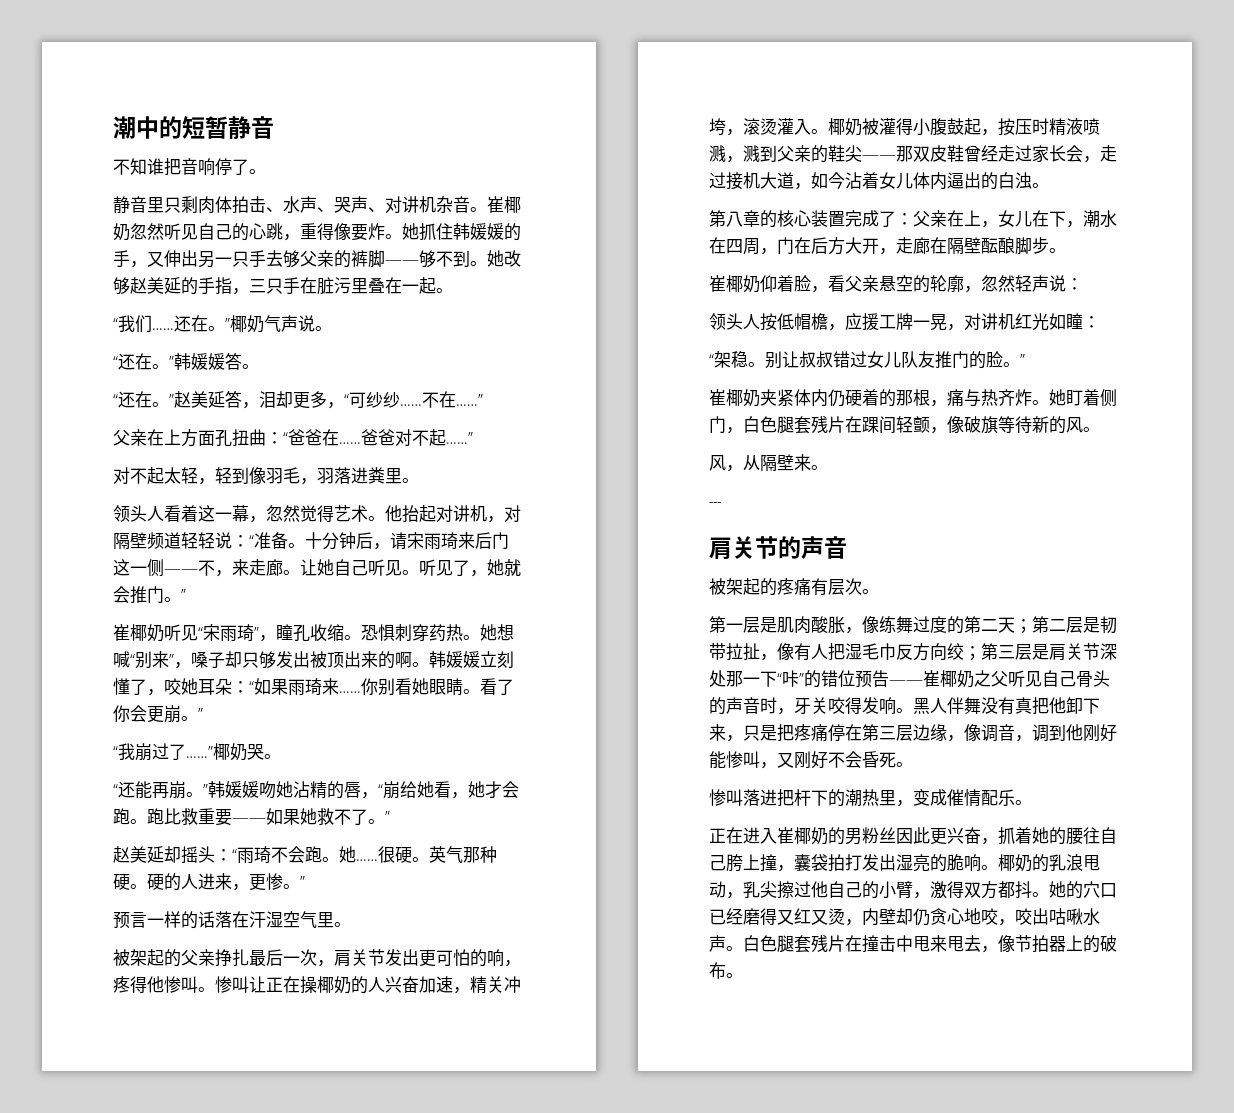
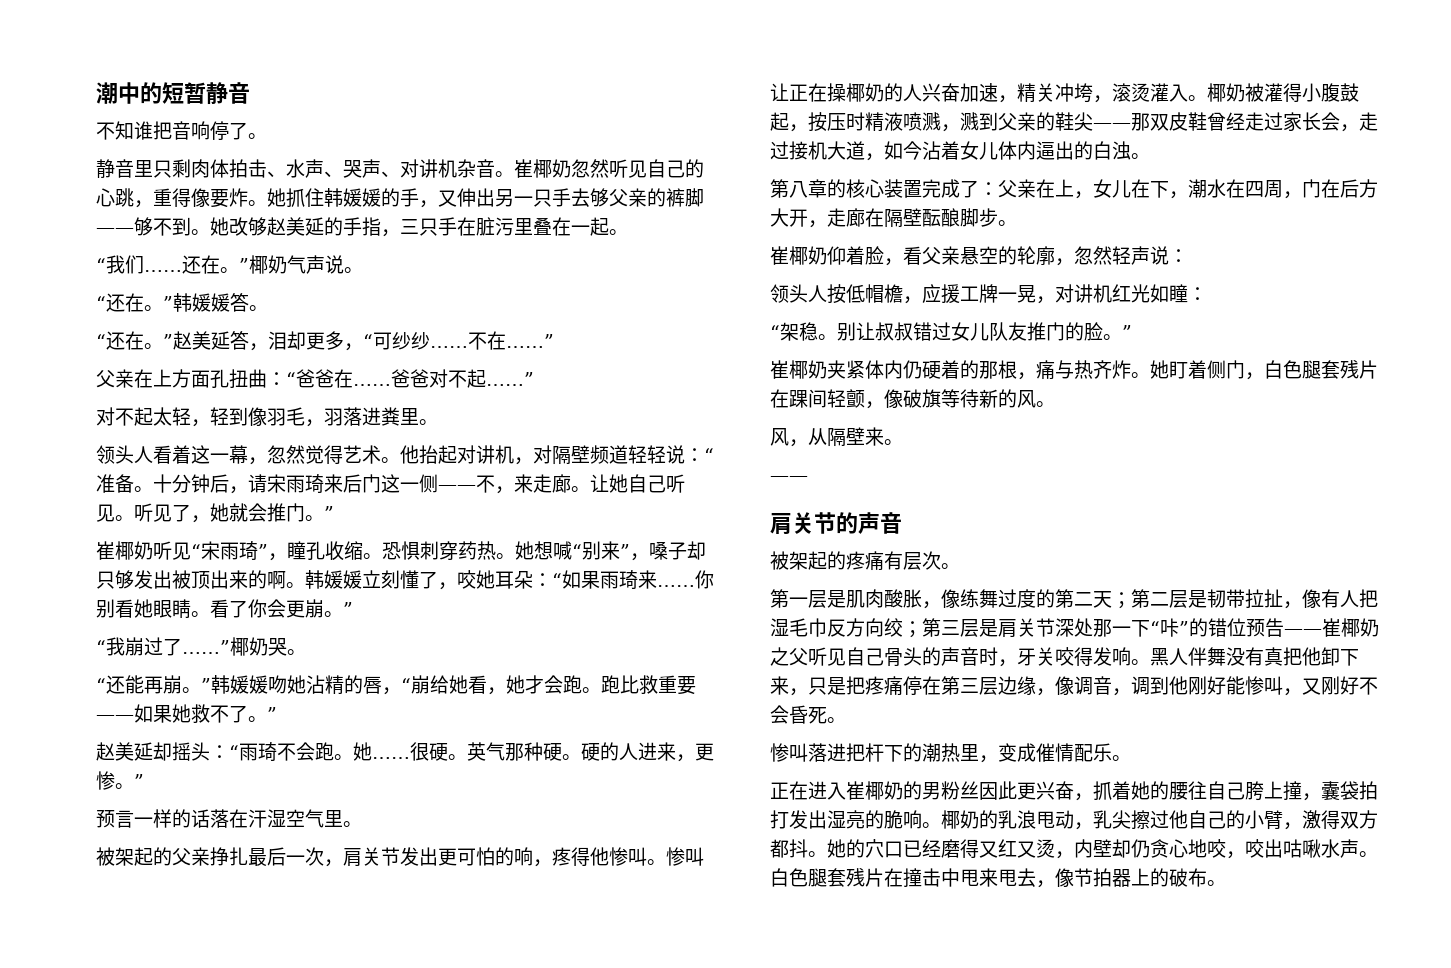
[709,502,721,507] --- -> [770,476,808,482] ——

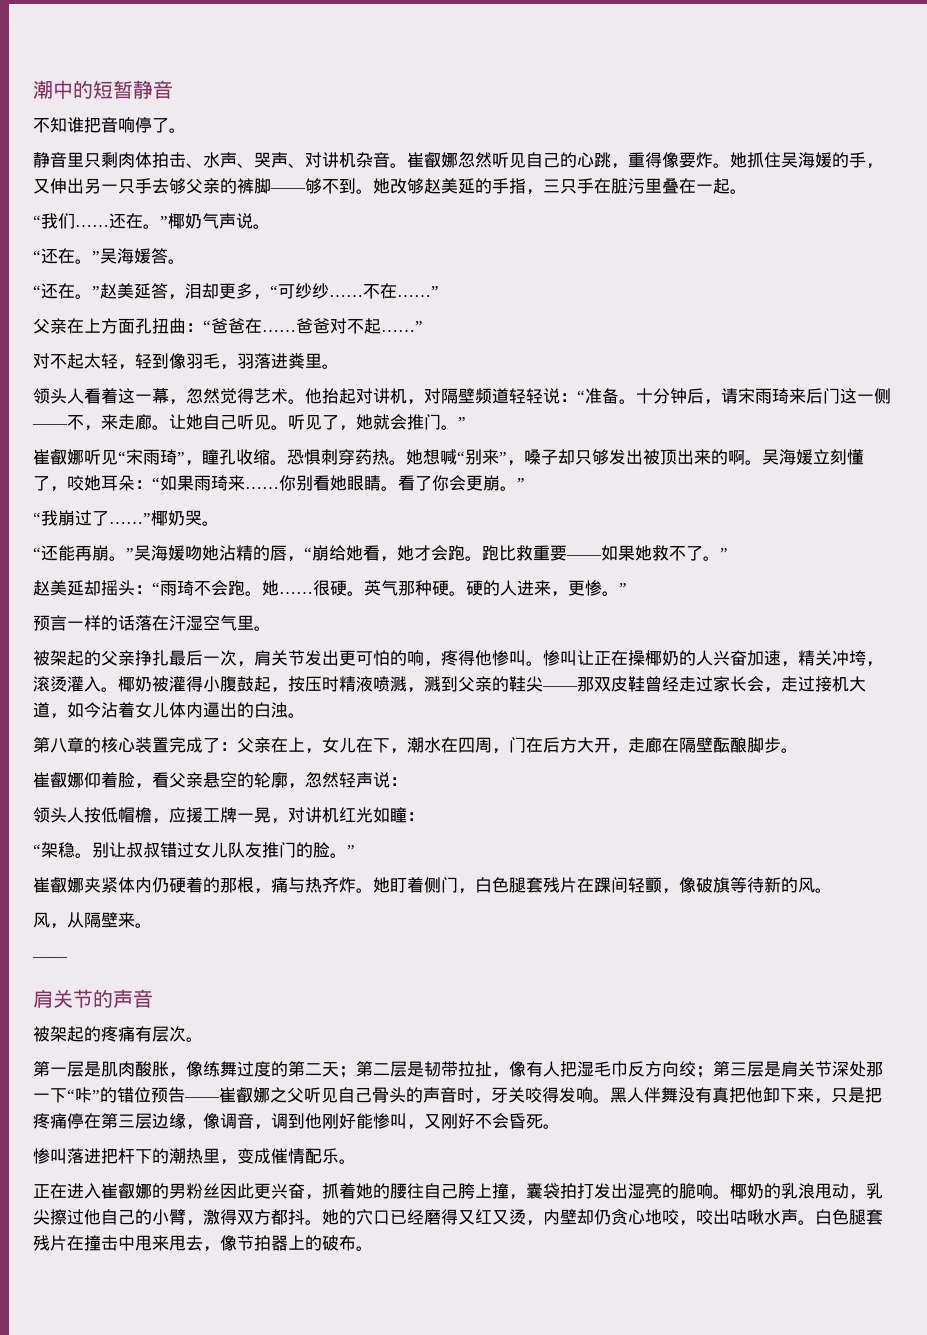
[533,159,571,178] 椰奶 -> [424,152,458,168] 叡娜
[324,188,362,207] 韩媛 -> [781,152,815,168] 吴海
[173,293,211,312] 韩媛 -> [100,248,134,264] 吴海
[115,541,153,560] 椰奶 -> [50,449,84,465] 叡娜
[305,570,343,589] 韩媛 -> [762,449,796,465] 吴海
[211,675,249,694] 韩媛 -> [134,545,168,561] 吴海
[789,246,827,265] 椰奶 -> [50,772,84,788] 叡娜
[789,360,827,379] 椰奶 -> [50,877,84,893] 叡娜
[1341,618,1379,637] 椰奶 -> [236,1087,270,1103] 叡娜
[865,781,903,800] 椰奶 -> [118,1183,152,1199] 叡娜

